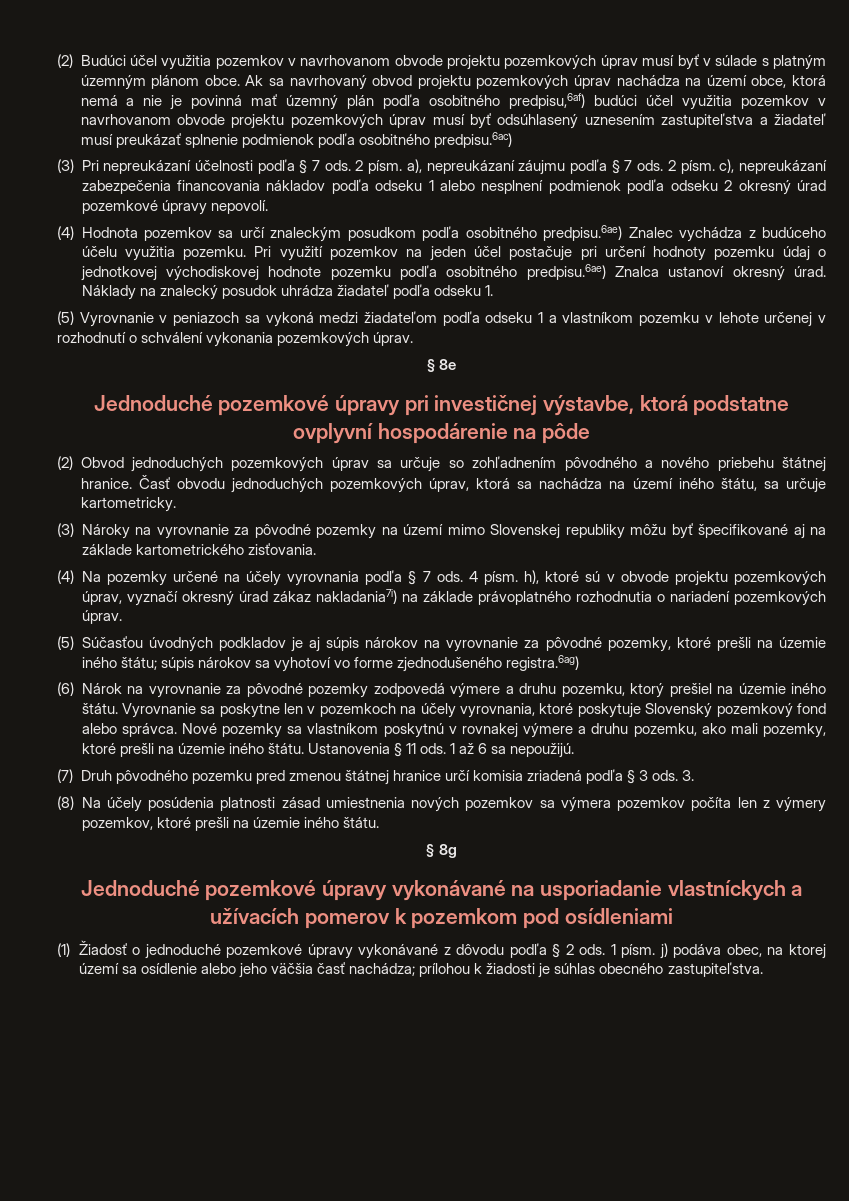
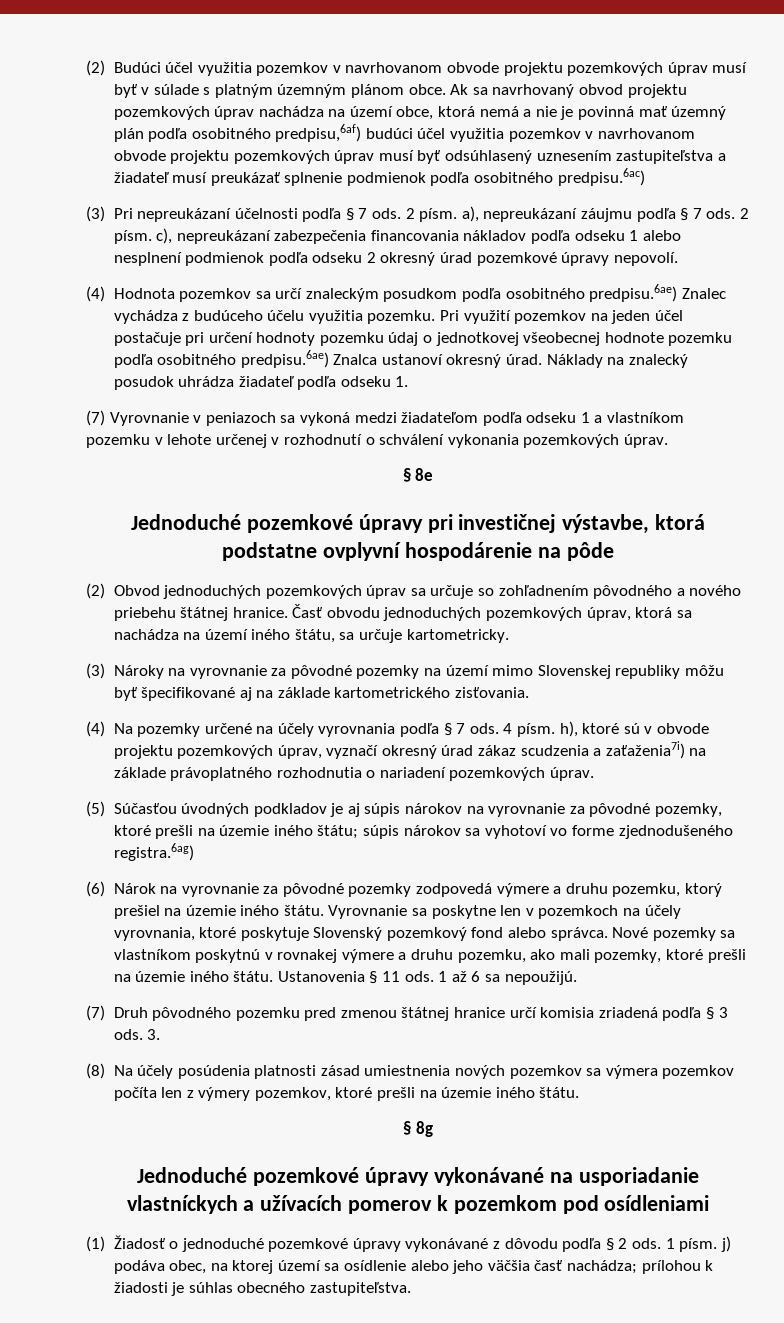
[165,266,259,281] východiskovej -> [523,332,601,346] všeobecnej
[57,311,74,325] (5) -> [86,410,105,426] (7)
[315,589,397,604] nakladania7i) -> [520,741,685,759] scudzenia a zaťaženia7i)

